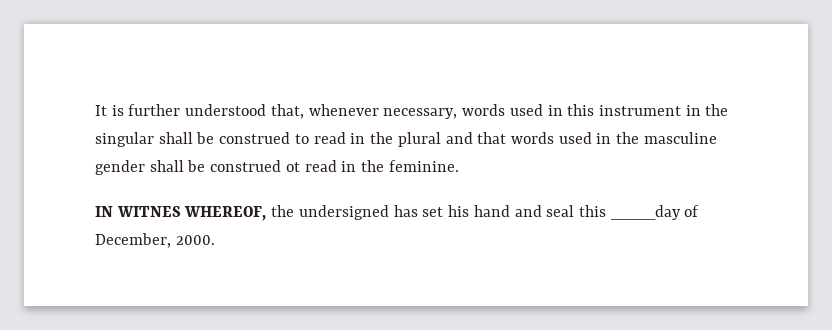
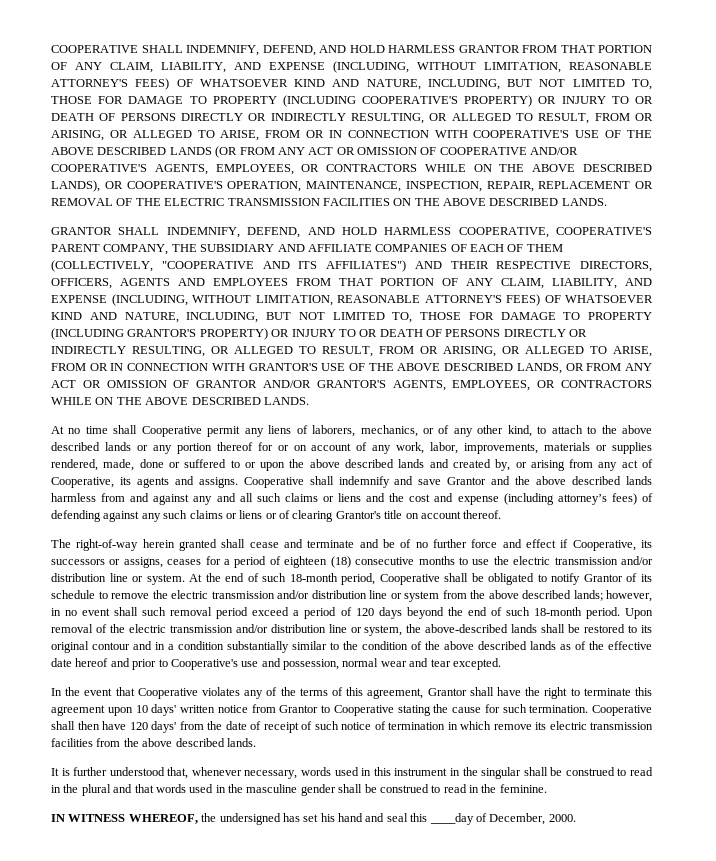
(95, 110) none -> [51,45,652,56] [51,61,652,73] [51,78,652,90] [51,95,653,107] [51,113,653,124] [51,130,652,141] [51,146,579,158] [51,164,652,175] [51,180,653,192] [51,198,607,206] [51,227,652,238] [51,244,563,255] [51,260,652,272] [51,278,653,289] [51,294,653,306] [51,312,652,323] [51,328,588,340] [51,346,652,357] [51,363,652,374] [51,380,652,391] [51,397,309,405] [51,425,652,437] [51,442,652,454] [51,459,653,471] [51,476,652,488] [51,493,653,505] [51,510,502,522] [51,539,652,551] [51,556,654,568] [51,573,652,585] [51,590,652,602] [51,607,653,619] [51,624,653,636] [51,641,652,653] [51,658,501,670] [51,687,652,699] [51,704,652,716] [51,721,653,733] [51,738,256,747] COOPERATIVE SHALL INDEMNIFY, DEFEND, AND HOLD HARMLESS GRANTOR FROM THAT PORTION OF ANY CLAIM, LIABILITY, AND EXPENSE (INCLUDING, WITHOUT LIMITATION, REASONABLE ATTORNEY'S FEES) OF WHATSOEVER KIND AND NATURE, INCLUDING, BUT NOT LIMITED TO, THOSE FOR DAMAGE TO PROPERTY (INCLUDING COOPERATIVE'S PROPERTY) OR INJURY TO OR DEATH OF PERSONS DIRECTLY OR INDIRECTLY RESULTING, OR ALLEGED TO RESULT, FROM OR ARISING, OR ALLEGED TO ARISE, FROM OR IN CONNECTION WITH COOPERATIVE'S USE OF THE ABOVE DESCRIBED LANDS (OR FROM ANY ACT OR OMISSION OF COOPERATIVE AND/OR COOPERATIVE'S AGENTS, EMPLOYEES, OR CONTRACTORS WHILE ON THE ABOVE DESCRIBED LANDS), OR COOPERATIVE'S OPERATION, MAINTENANCE, INSPECTION, REPAIR, REPLACEMENT OR REMOVAL OF THE ELECTRIC TRANSMISSION FACILITIES ON THE ABOVE DESCRIBED LANDS. // GRANTOR SHALL INDEMNIFY, DEFEND, AND HOLD HARMLESS COOPERATIVE, COOPERATIVE'S PARENT COMPANY, THE SUBSIDIARY AND AFFILIATE COMPANIES OF EACH OF THEM (COLLECTIVELY, "COOPERATIVE AND ITS AFFILIATES") AND THEIR RESPECTIVE DIRECTORS, OFFICERS, AGENTS AND EMPLOYEES FROM THAT PORTION OF ANY CLAIM, LIABILITY, AND EXPENSE (INCLUDING, WITHOUT LIMITATION, REASONABLE ATTORNEY'S FEES) OF WHATSOEVER KIND AND NATURE, INCLUDING, BUT NOT LIMITED TO, THOSE FOR DAMAGE TO PROPERTY (INCLUDING GRANTOR'S PROPERTY) OR INJURY TO OR DEATH OF PERSONS DIRECTLY OR INDIRECTLY RESULTING, OR ALLEGED TO RESULT, FROM OR ARISING, OR ALLEGED TO ARISE, FROM OR IN CONNECTION WITH GRANTOR'S USE OF THE ABOVE DESCRIBED LANDS, OR FROM ANY ACT OR OMISSION OF GRANTOR AND/OR GRANTOR'S AGENTS, EMPLOYEES, OR CONTRACTORS WHILE ON THE ABOVE DESCRIBED LANDS. // At no time shall Cooperative permit any liens of laborers, mechanics, or of any other kind, to attach to the above described lands or any portion thereof for or on account of any work, labor, improvements, materials or supplies rendered, made, done or suffered to or upon the above described lands and created by, or arising from any act of Cooperative, its agents and assigns. Cooperative shall indemnify and save Grantor and the above described lands harmless from and against any and all such claims or liens and the cost and expense (including attorney’s fees) of defending against any such claims or liens or of clearing Grantor's title on account thereof. // The right-of-way herein granted shall cease and terminate and be of no further force and effect if Cooperative, its successors or assigns, ceases for a period of eighteen (18) consecutive months to use the electric transmission and/or distribution line or system. At the end of such 18-month period, Cooperative shall be obligated to notify Grantor of its schedule to remove the electric transmission and/or distribution line or system from the above described lands; however, in no event shall such removal period exceed a period of 120 days beyond the end of such 18-month period. Upon removal of the electric transmission and/or distribution line or system, the above-described lands shall be restored to its original contour and in a condition substantially similar to the condition of the above described lands as of the effective date hereof and prior to Cooperative's use and possession, normal wear and tear excepted. // In the event that Cooperative violates any of the terms of this agreement, Grantor shall have the right to terminate this agreement upon 10 days' written notice from Grantor to Cooperative stating the cause for such termination. Cooperative shall then have 120 days' from the date of receipt of such notice of termination in which remove its electric transmission facilities from the above described lands. //
[285,162,300,172] ot -> [431,785,441,793] to
[116,206,181,217] WITNES -> [68,814,126,822] WITNESS

